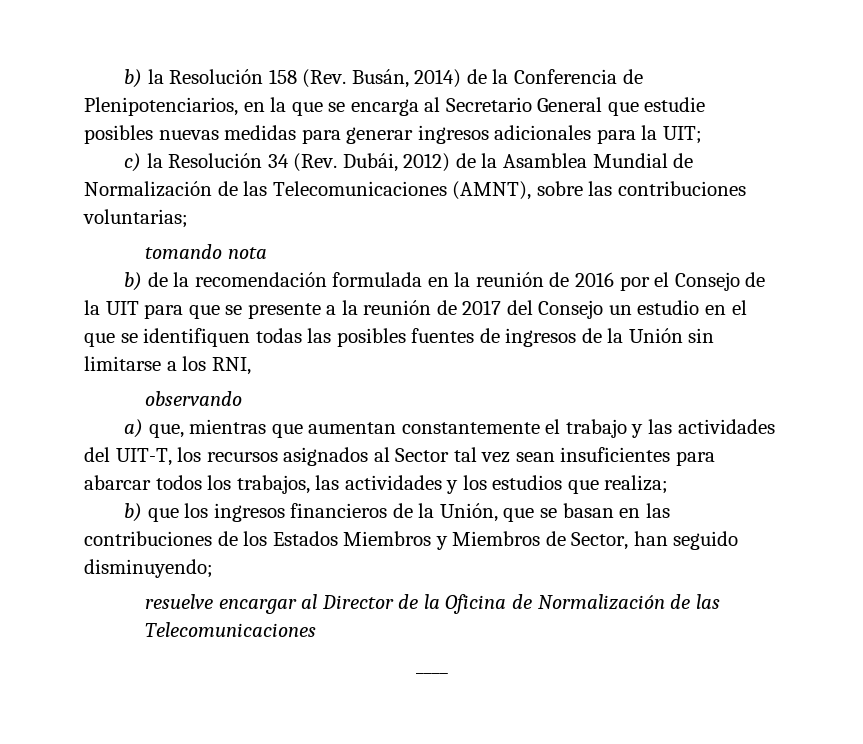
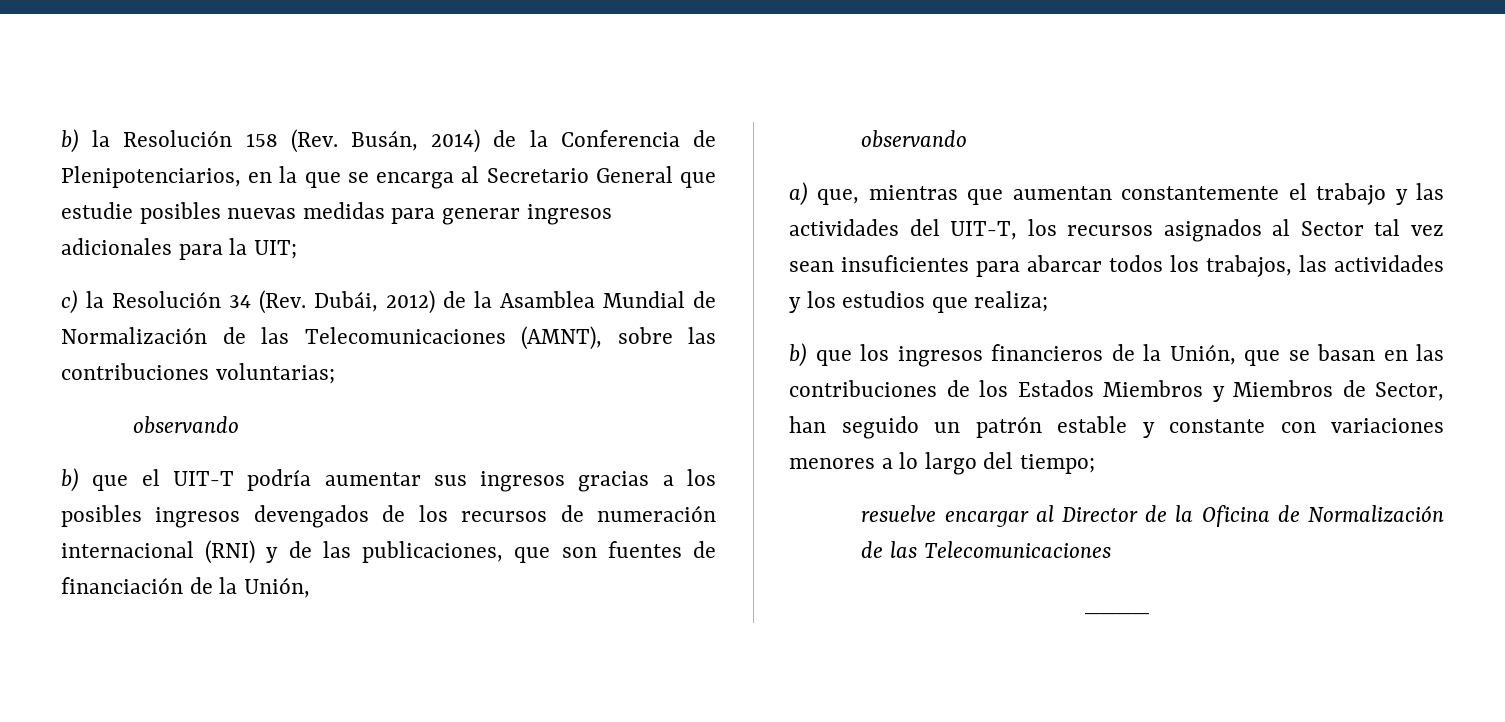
[145,244,267,259] [124,272,766,291] [84,300,747,319] [84,328,715,347] [84,356,251,375] tomando nota // b) de la recomendación formulada en la reunión de 2016 por el Consejo de la UIT para que se presente a la reunión de 2017 del Consejo un estudio en el que se identifiquen todas las posibles fuentes de ingresos de la Unión sin limitarse a los RNI, -> [133,416,240,434] [61,468,716,492] [61,505,717,528] [61,540,716,564] [61,577,310,598] observando // b) que el UIT-T podría aumentar sus ingresos gracias a los posibles ingresos devengados de los recursos de numeración internacional (RNI) y de las publicaciones, que son fuentes de financiación de la Unión,
[84,559,213,578] disminuyendo; -> [934,416,1444,438] [789,452,1096,475] un patrón estable y constante con variaciones menores a lo largo del tiempo;

